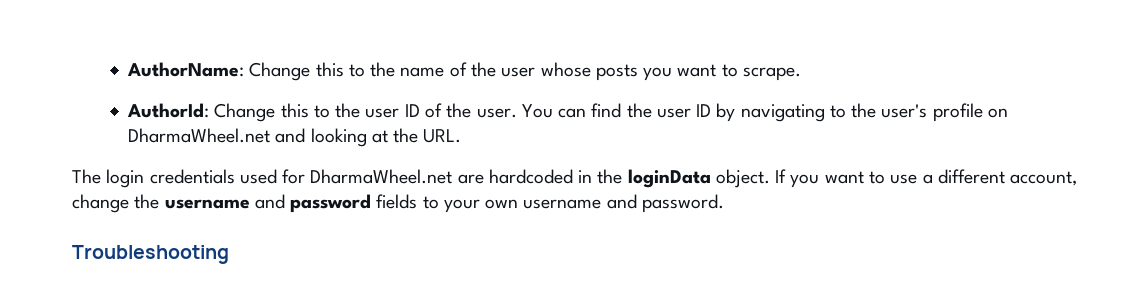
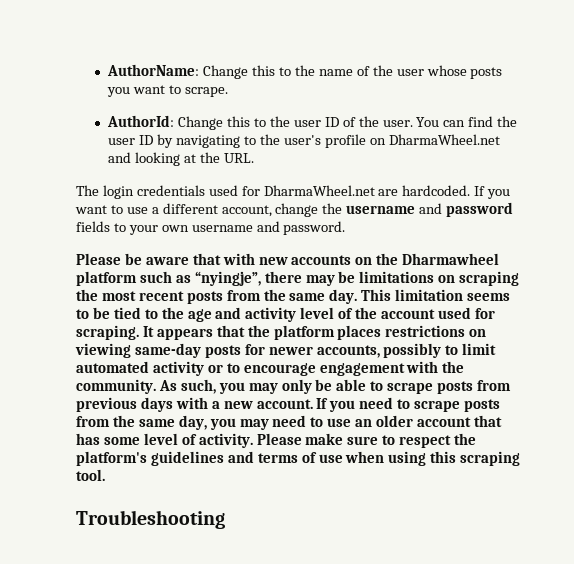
[488,169,770,188] hardcoded in the loginData object. -> [402,185,471,196] hardcoded.
(724, 203) none -> [76,253,500,265] [76,271,520,286] [76,289,511,304] [76,307,495,322] [76,325,487,340] [75,343,497,358] [76,361,465,376] [76,379,512,394] [76,397,501,412] [76,415,502,430] [76,433,477,448] [76,451,521,466] [76,469,105,481] // Please be aware that with new accounts on the Dharmawheel platform such as “nyingje”, there may be limitations on scraping the most recent posts from the same day. This limitation seems to be tied to the age and activity level of the account used for scraping. It appears that the platform places restrictions on viewing same-day posts for newer accounts, possibly to limit automated activity or to encourage engagement with the community. As such, you may only be able to scrape posts from previous days with a new account. If you need to scrape posts from the same day, you may need to use an older account that has some level of activity. Please make sure to respect the platform's guidelines and terms of use when using this scraping tool.

